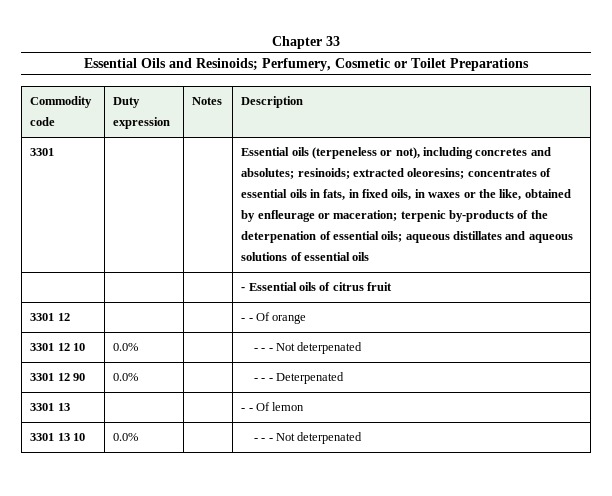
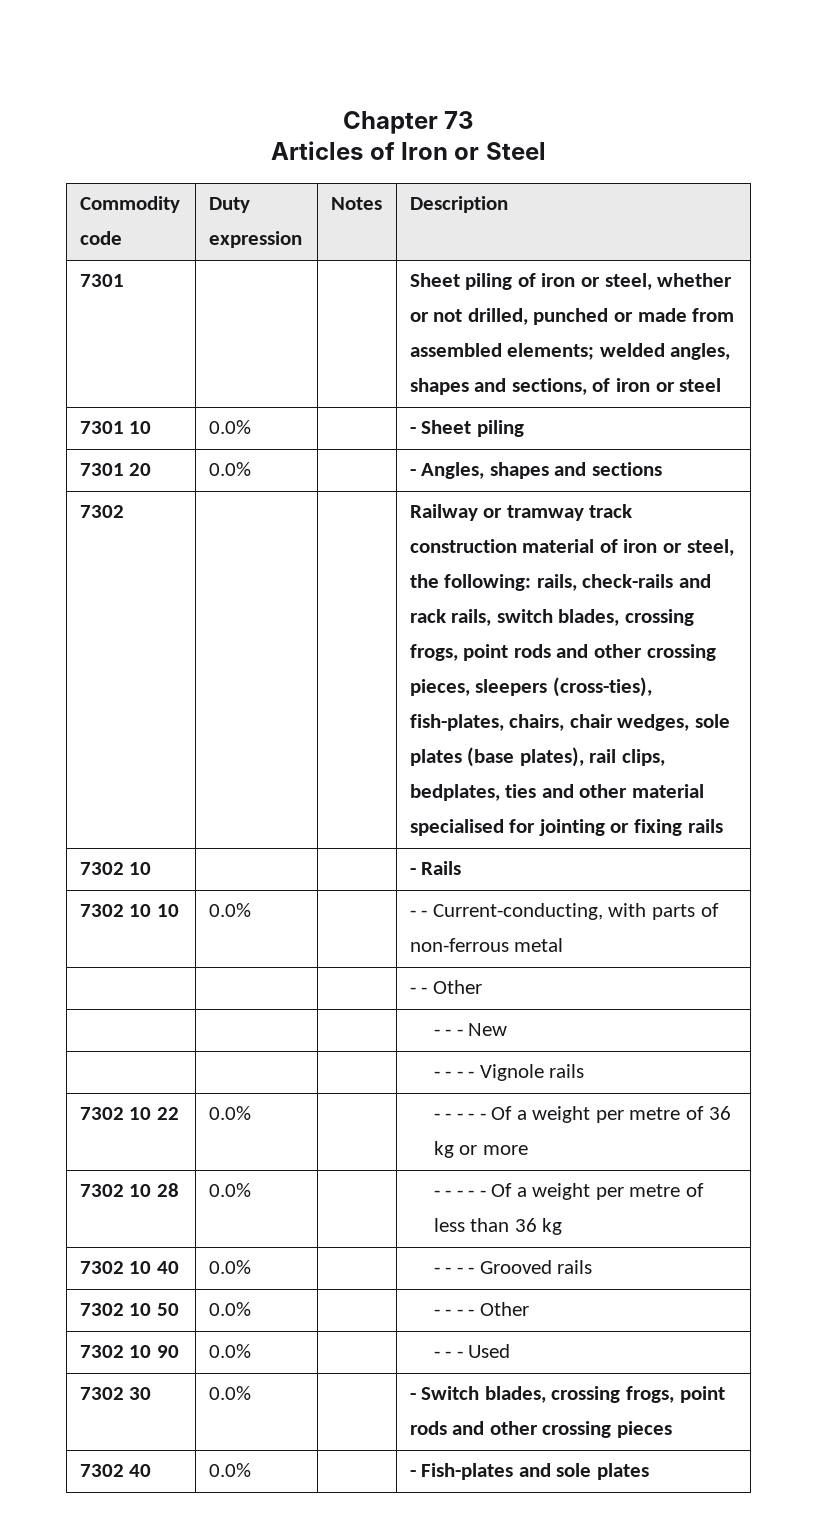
[326,36,340,46] [84,58,529,71] 33 // Essential Oils and Resinoids; Perfumery, Cosmetic or Toilet Preparations -> [444,111,475,129] [271,141,546,160] 73 // Articles of Iron or Steel
[30,148,55,156] [241,147,551,159] [241,168,552,179] [241,189,571,200] [241,210,548,222] [241,231,573,243] [241,252,370,261] [241,282,393,291] [30,313,70,321] [241,312,307,324] [30,343,85,351] [113,343,139,351] [253,342,363,354] [30,373,70,381] 3301 | | | Essential oils (terpeneless or not), including concretes and absolutes; resinoids; extracted oleoresins; concentrates of essential oils in fats, in fixed oils, in waxes or the like, obtained by enfleurage or maceration; terpenic by-products of the deterpenation of essential oils; aqueous distillates and aqueous solutions of essential oils // | | | - Essential oils of citrus fruit // 3301 12 | | | - - Of orange // 3301 12 10 | 0.0% | | - - - Not deterpenated // 3301 12 -> [79,274,124,287] [409,273,733,290] [409,308,735,325] [409,343,731,360] [409,378,722,395] [79,421,152,434] [208,420,251,434] [409,420,524,437] [79,463,152,476] [208,462,251,476] [409,462,663,479] [79,505,124,518] [409,504,633,521] [409,539,734,556] [409,574,712,591] [409,609,695,626] [409,644,716,661] [409,677,652,697] [409,714,731,731] [409,747,666,767] [409,784,705,801] [409,819,723,836] [79,862,152,875] [409,861,462,875] [79,904,179,917] [208,903,251,917] [409,903,719,920] [409,938,564,952] [409,980,482,994] [433,1023,508,1036] [433,1064,585,1081] [79,1107,179,1120] [208,1106,251,1120] [433,1106,731,1123] [433,1141,528,1158] [79,1183,179,1197] [208,1183,251,1197] [433,1183,704,1200] [433,1218,563,1235] [79,1261,179,1274] [208,1260,251,1274] [433,1260,593,1274] [79,1303,179,1316] [208,1302,251,1316] [433,1302,529,1316] [79,1345,152,1358] 7301 | | | Sheet piling of iron or steel, whether or not drilled, punched or made from assembled elements; welded angles, shapes and sections, of iron or steel // 7301 10 | 0.0% | | - Sheet piling // 7301 20 | 0.0% | | - Angles, shapes and sections // 7302 | | | Railway or tramway track construction material of iron or steel, the following: rails, check-rails and rack rails, switch blades, crossing frogs, point rods and other crossing pieces, sleepers (cross-ties), fish-plates, chairs, chair wedges, sole plates (base plates), rail clips, bedplates, ties and other material specialised for jointing or fixing rails // 7302 10 | | | - Rails // 7302 10 10 | 0.0% | | - - Current-conducting, with parts of non-ferrous metal // | | | - - Other // | | | - - - New // | | | - - - - Vignole rails // 7302 10 22 | 0.0% | | - - - - - Of a weight per metre of 36 kg or more // 7302 10 28 | 0.0% | | - - - - - Of a weight per metre of less than 36 kg // 7302 10 40 | 0.0% | | - - - - Grooved rails // 7302 10 50 | 0.0% | | - - - - Other // 7302 10
[276,372,345,384] [30,403,70,411] [241,402,305,411] [30,433,85,441] [113,433,139,441] [253,432,363,444] Deterpenated // 3301 13 | | | - - Of lemon // 3301 13 10 | 0.0% | | - - - Not deterpenated -> [468,1344,511,1358] [79,1387,152,1400] [208,1386,251,1400] [409,1386,725,1403] [409,1421,673,1438] [79,1464,152,1477] [208,1463,251,1477] [409,1463,650,1480] Used // 7302 30 | 0.0% | | - Switch blades, crossing frogs, point rods and other crossing pieces // 7302 40 | 0.0% | | - Fish-plates and sole plates

